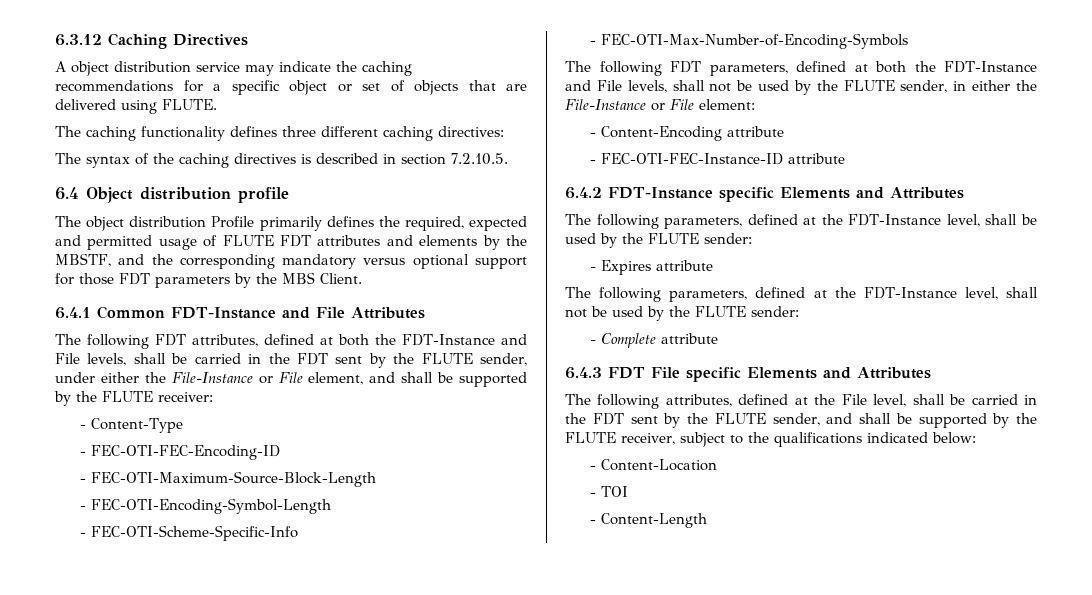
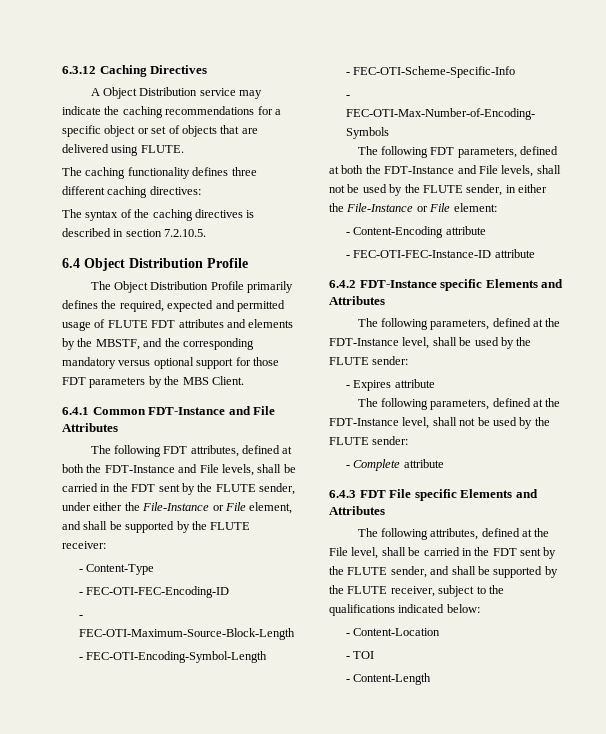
[71,61,191,76] object distribution -> [102,87,198,99] Object Distribution
[140,187,289,203] [55,216,207,231] distribution profile // The object distribution -> [129,258,248,268] [90,281,209,293] Distribution Profile // The Object Distribution

